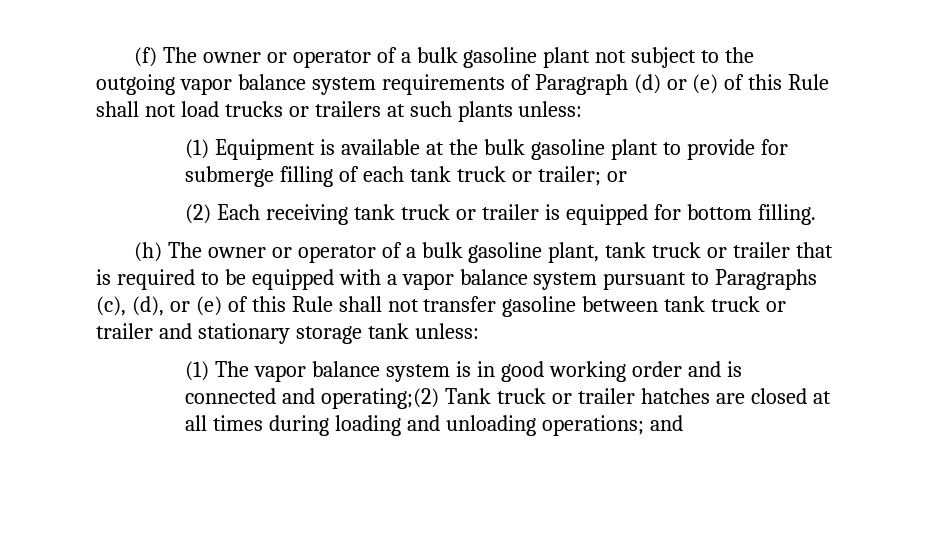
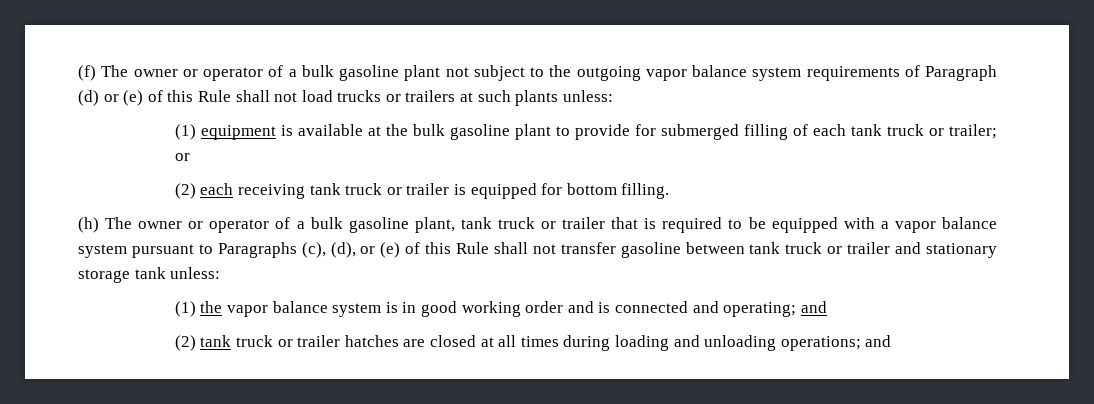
[215,139,316,160] Equipment -> [200,125,276,140] equipment
[185,166,275,187] submerge -> [660,124,739,140] submerged
[217,204,261,220] Each -> [200,183,234,195] each
[215,361,250,377] The -> [200,301,223,313] the
[321,388,492,409] operating;(2) Tank -> [723,301,827,317] [174,335,232,351] operating; and // (2) tank

